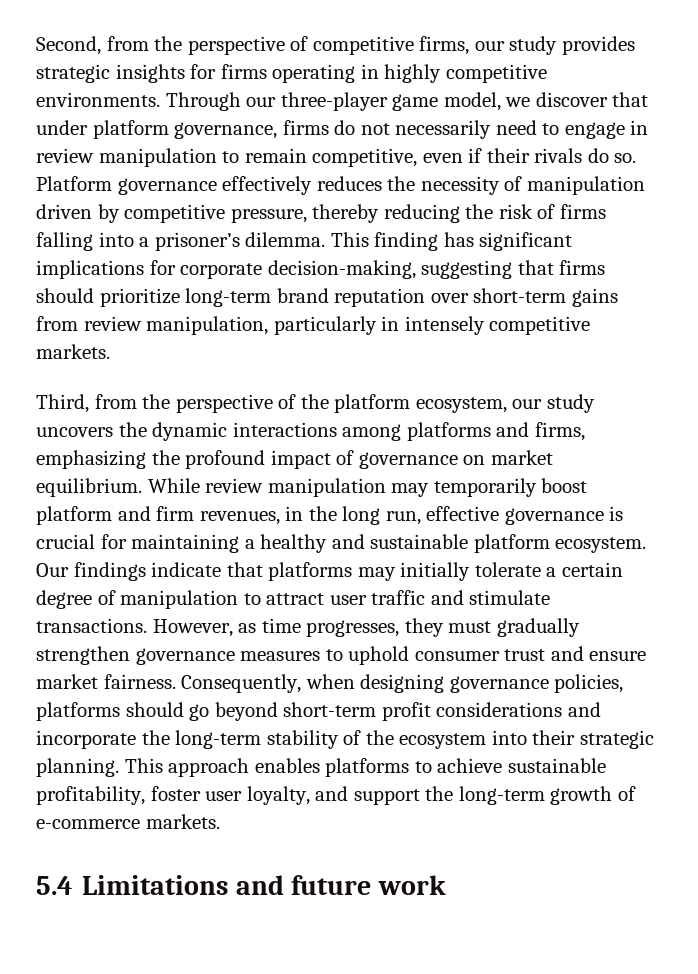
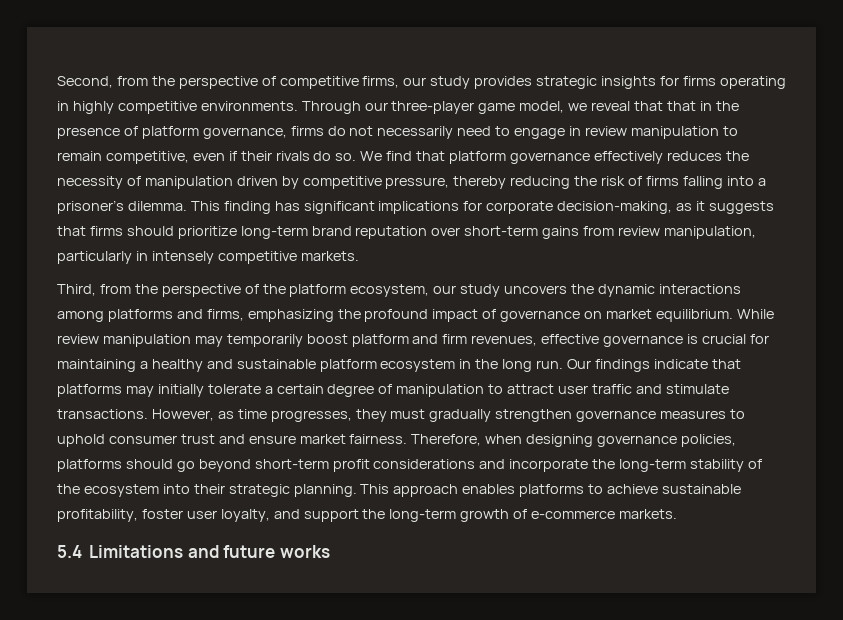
[535,92,649,107] [36,120,88,135] discover that under -> [591,101,739,111] [57,126,138,139] reveal that that in the presence of
[36,176,112,191] Platform -> [360,151,507,164] We find that platform
[421,260,513,279] suggesting -> [676,201,774,214] as it suggests
[285,506,421,525] in the long run, -> (538, 340) none
[555,537,647,553] ecosystem. -> [380,359,564,372] ecosystem in the long run.
[181,674,302,693] Consequently, -> [411,434,482,446] Therefore,
[377,875,446,895] work -> [280,545,331,558] works

